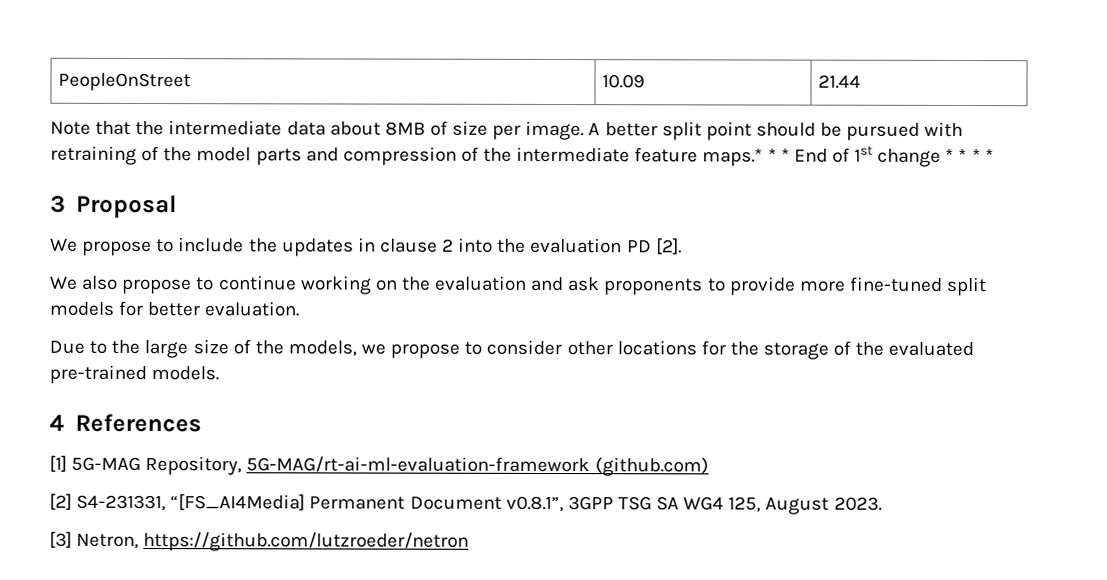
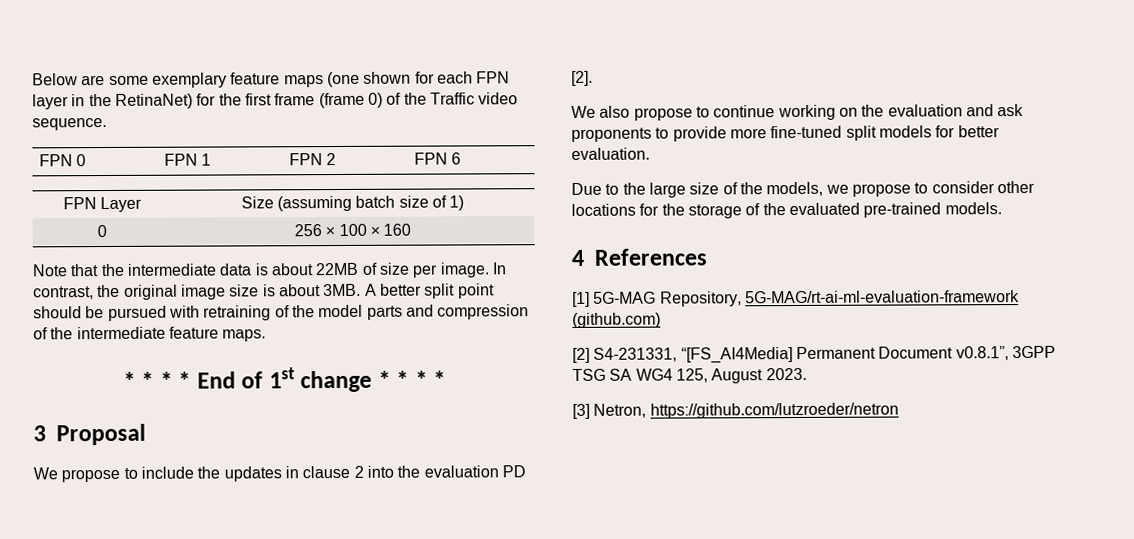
[58,72,192,92] [602,74,646,89] [818,74,862,89] PeopleOnStreet | 10.09 | 21.44 -> [32,71,511,88] [32,92,519,110] [32,118,107,131] [38,154,87,167] [163,153,212,166] [288,153,337,166] [413,152,462,165] [62,196,143,213] [240,195,465,212] [97,225,107,238] [293,223,412,237] Below are some exemplary feature maps (one shown for each FPN layer in the RetinaNet) for the first frame (frame 0) of the Traffic video sequence. // FPN 0 | FPN 1 | FPN 2 | FPN 6 // FPN Layer | Size (assuming batch size of 1) // 0 | 256 × 100 × 160
[329,121,426,136] about 8MB -> [254,262,360,276] is about 22MB
(585, 130) none -> [491,262,507,275] [33,283,362,300] In contrast, the original image size is about 3MB.
[702,148,764,167] maps.* -> [222,329,267,342] [122,371,155,389] maps. // * *

